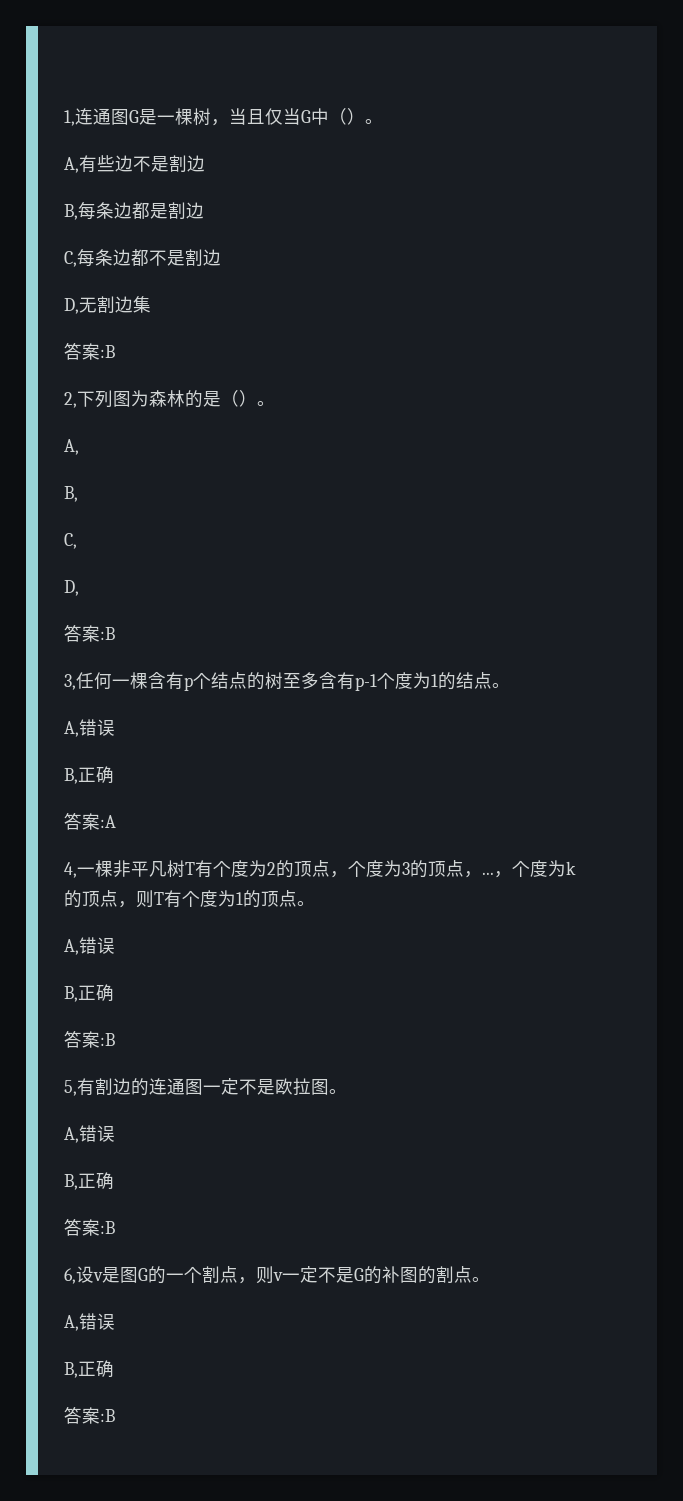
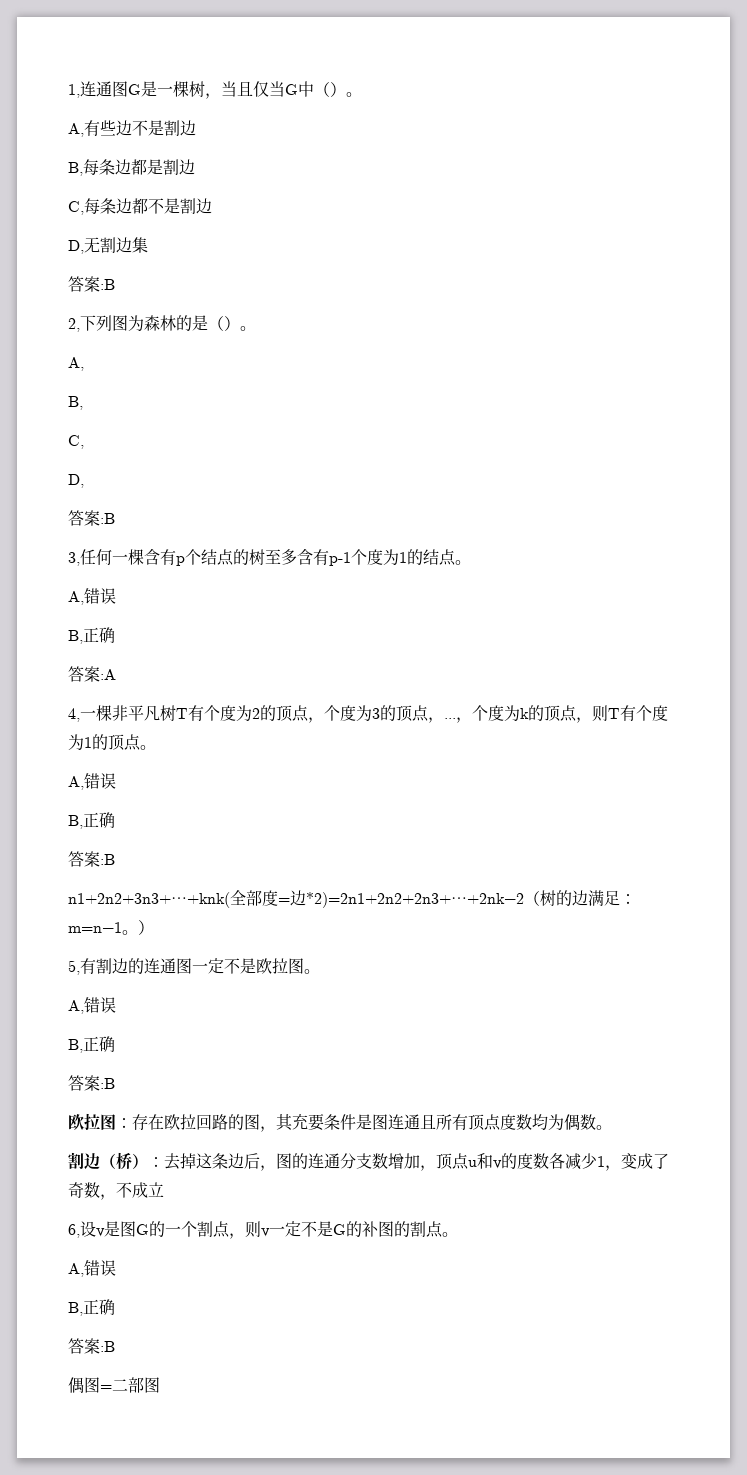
(115, 1039) none -> [68,890,636,908] [68,920,154,935] // n1+2n2+3n3+⋯+knk(全部度=边*2)=2n1+2n2+2n3+⋯+2nk−2（树的边满足：m=n−1。）
(115, 1227) none -> [68,1113,612,1132] [67,1152,669,1171] [68,1182,164,1200] // 欧拉图：存在欧拉回路的图，其充要条件是图连通且所有顶点度数均为偶数。 // 割边（桥）：去掉这条边后，图的连通分支数增加，顶点u和v的度数各减少1，变成了奇数，不成立
(115, 1415) none -> [68,1377,160,1393] // 偶图=二部图

